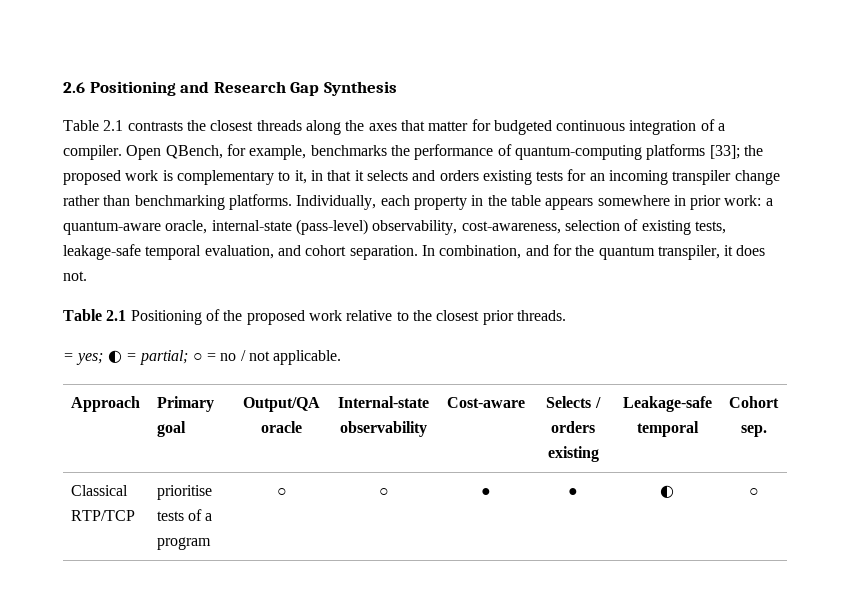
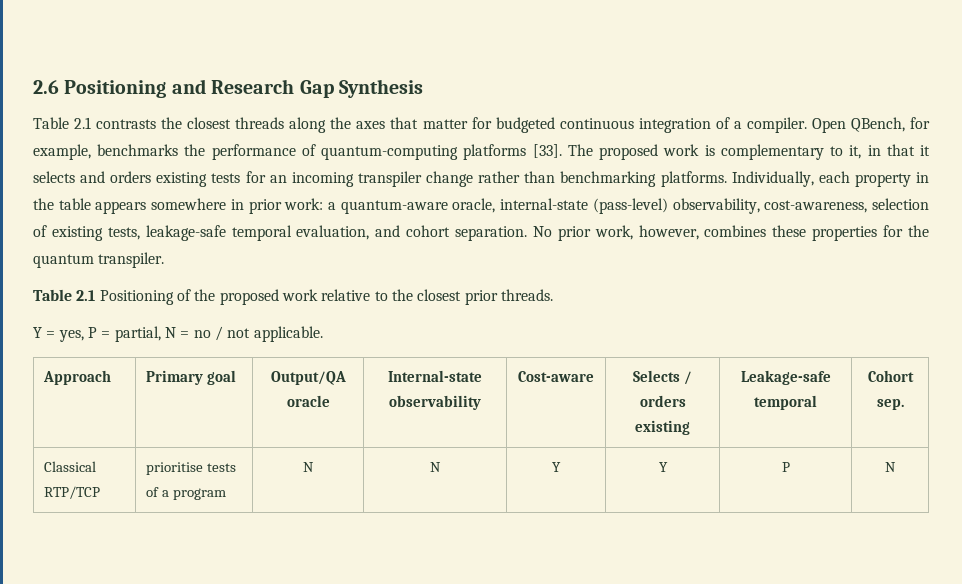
[709,145,763,159] [33]; the -> [532,144,593,158] [33]. The
[421,244,766,260] [63,271,87,281] In combination, and for the quantum transpiler, it does not. -> [532,225,929,241] [33,252,165,268] No prior work, however, combines these properties for the quantum transpiler.
[63,350,203,365] = yes; ◐ = partial; ○ -> [33,326,176,342] Y = yes, P = partial, N
[276,488,287,496] [378,488,389,496] [480,488,491,496] [568,488,578,496] [660,485,674,498] [748,488,759,496] ○ | ○ | ● | ● | ◐ | ○ -> [302,462,314,472] [429,462,441,472] [552,462,561,472] [658,462,668,472] [781,462,790,472] [885,462,896,472] N | N | Y | Y | P | N

